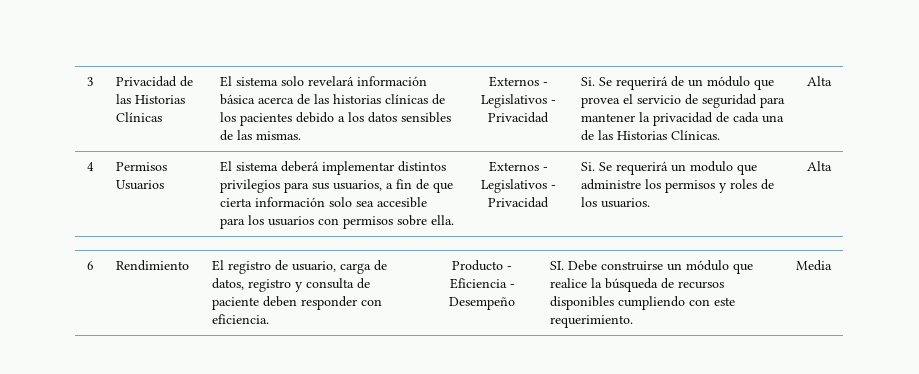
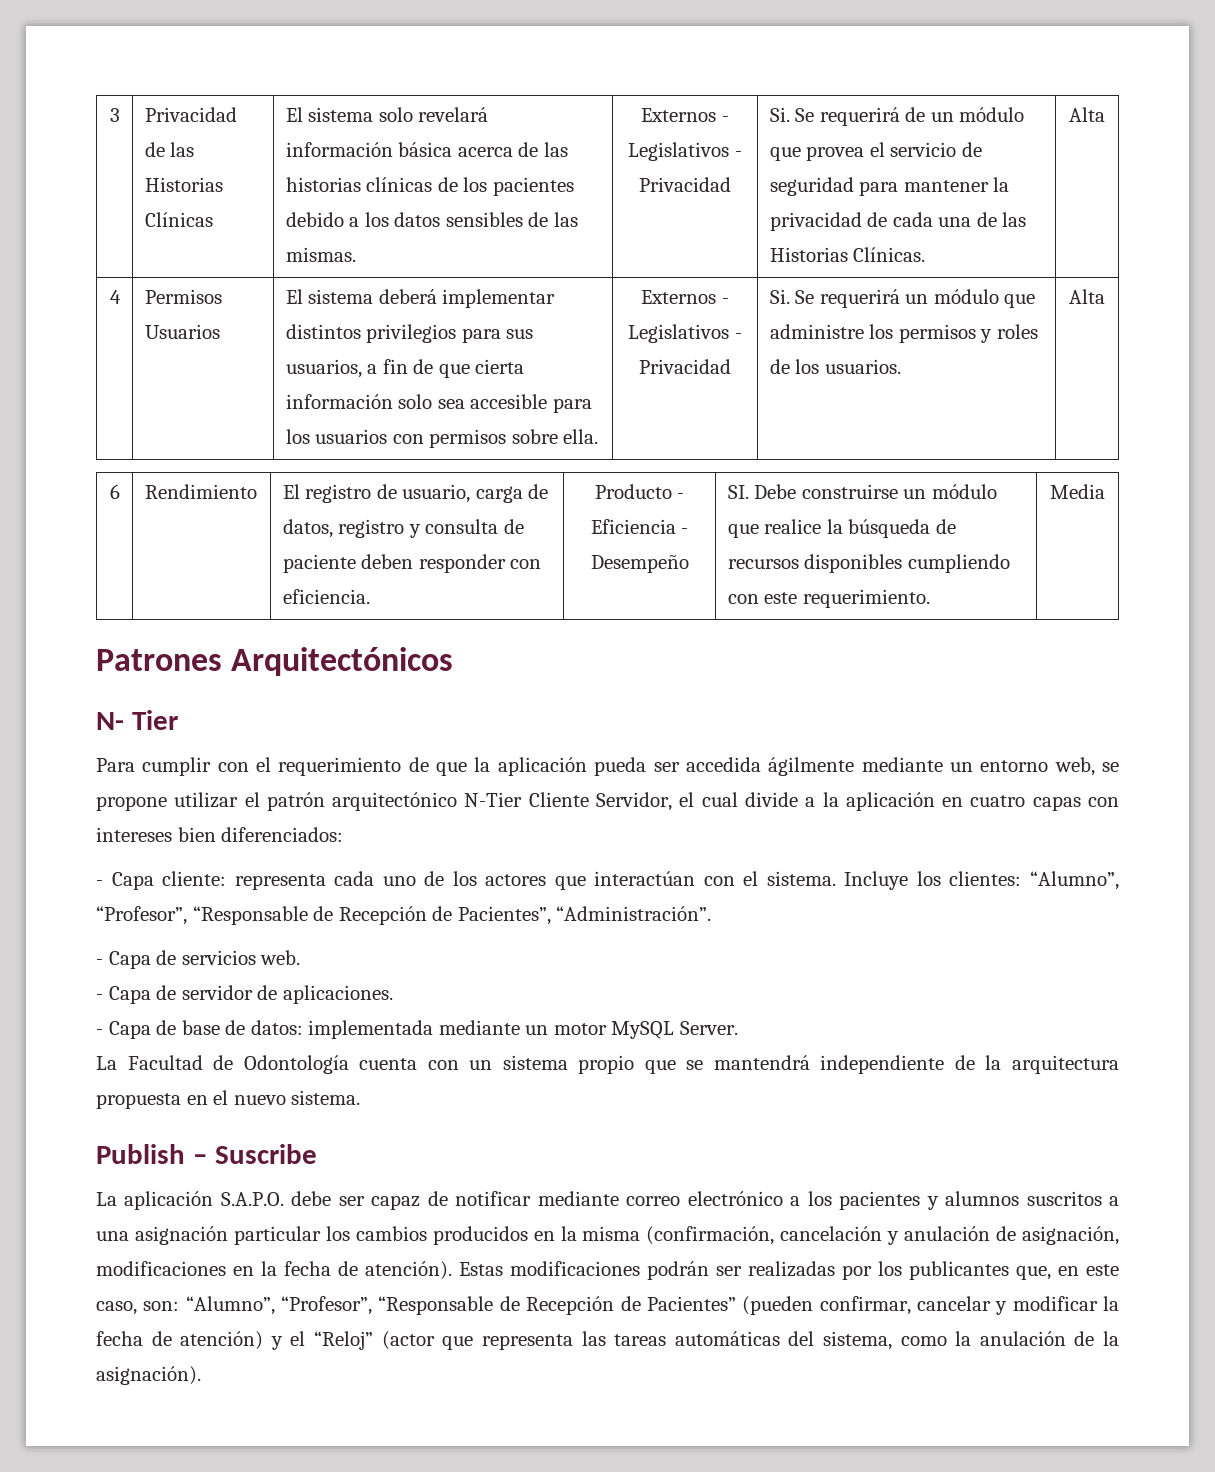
[690,161,734,172] modulo -> [933,289,999,304] módulo
(832, 265) none -> [96,647,454,676] [96,710,178,730] [96,757,1120,776] [96,792,1119,811] [96,827,344,842] [96,871,1119,890] [96,906,712,925] [96,950,301,969] [96,985,393,1004] [96,1020,738,1039] [96,1055,1119,1074] [96,1090,361,1109] [96,1144,317,1164] [96,1191,1120,1210] [96,1226,1120,1245] [96,1261,1119,1280] [96,1296,1120,1315] [96,1331,1119,1350] [96,1366,201,1385] // Patrones Arquitectónicos // N- Tier // Para cumplir con el requerimiento de que la aplicación pueda ser accedida ágilmente mediante un entorno web, se propone utilizar el patrón arquitectónico N-Tier Cliente Servidor, el cual divide a la aplicación en cuatro capas con intereses bien diferenciados: // - Capa cliente: representa cada uno de los actores que interactúan con el sistema. Incluye los clientes: “Alumno”, “Profesor”, “Responsable de Recepción de Pacientes”, “Administración”. // - Capa de servicios web. // - Capa de servidor de aplicaciones. // - Capa de base de datos: implementada mediante un motor MySQL Server. // La Facultad de Odontología cuenta con un sistema propio que se mantendrá independiente de la arquitectura propuesta en el nuevo sistema. // Publish – Suscribe // La aplicación S.A.P.O. debe ser capaz de notificar mediante correo electrónico a los pacientes y alumnos suscritos a una asignación particular los cambios producidos en la misma (confirmación, cancelación y anulación de asignación, modificaciones en la fecha de atención). Estas modificaciones podrán ser realizadas por los publicantes que, en este caso, son: “Alumno”, “Profesor”, “Responsable de Recepción de Pacientes” (pueden confirmar, cancelar y modificar la fecha de atención) y el “Reloj” (actor que representa las tareas automáticas del sistema, como la anulación de la asignación).

